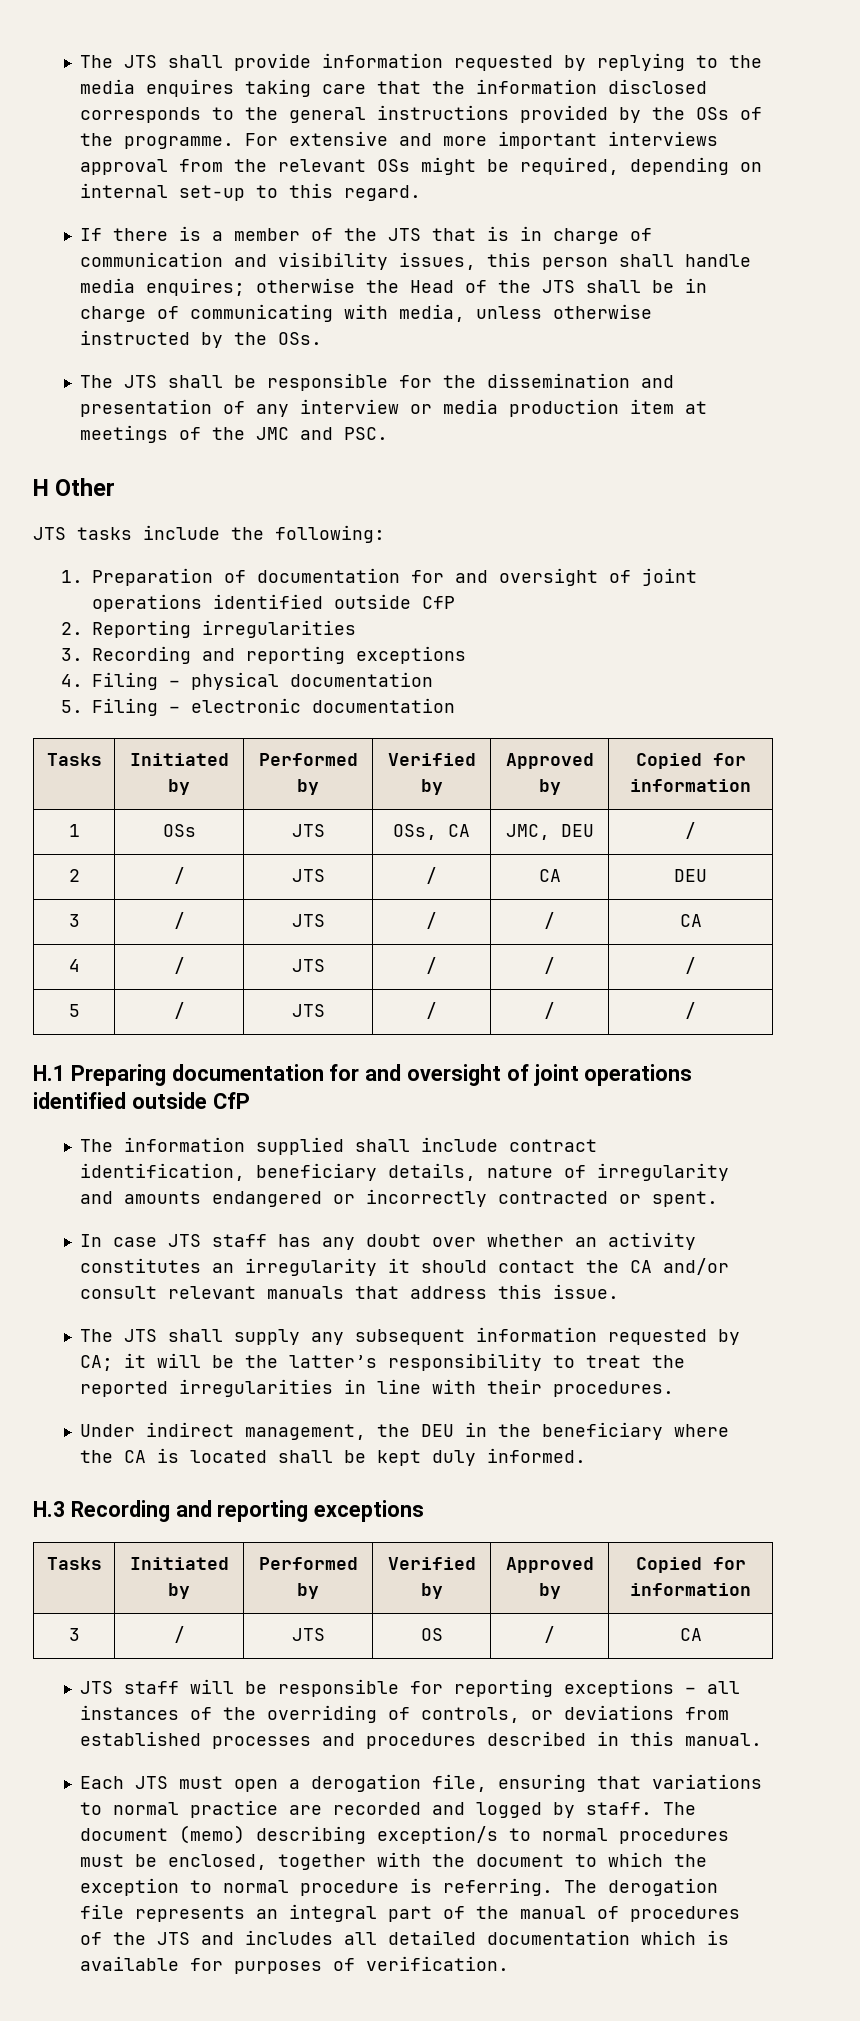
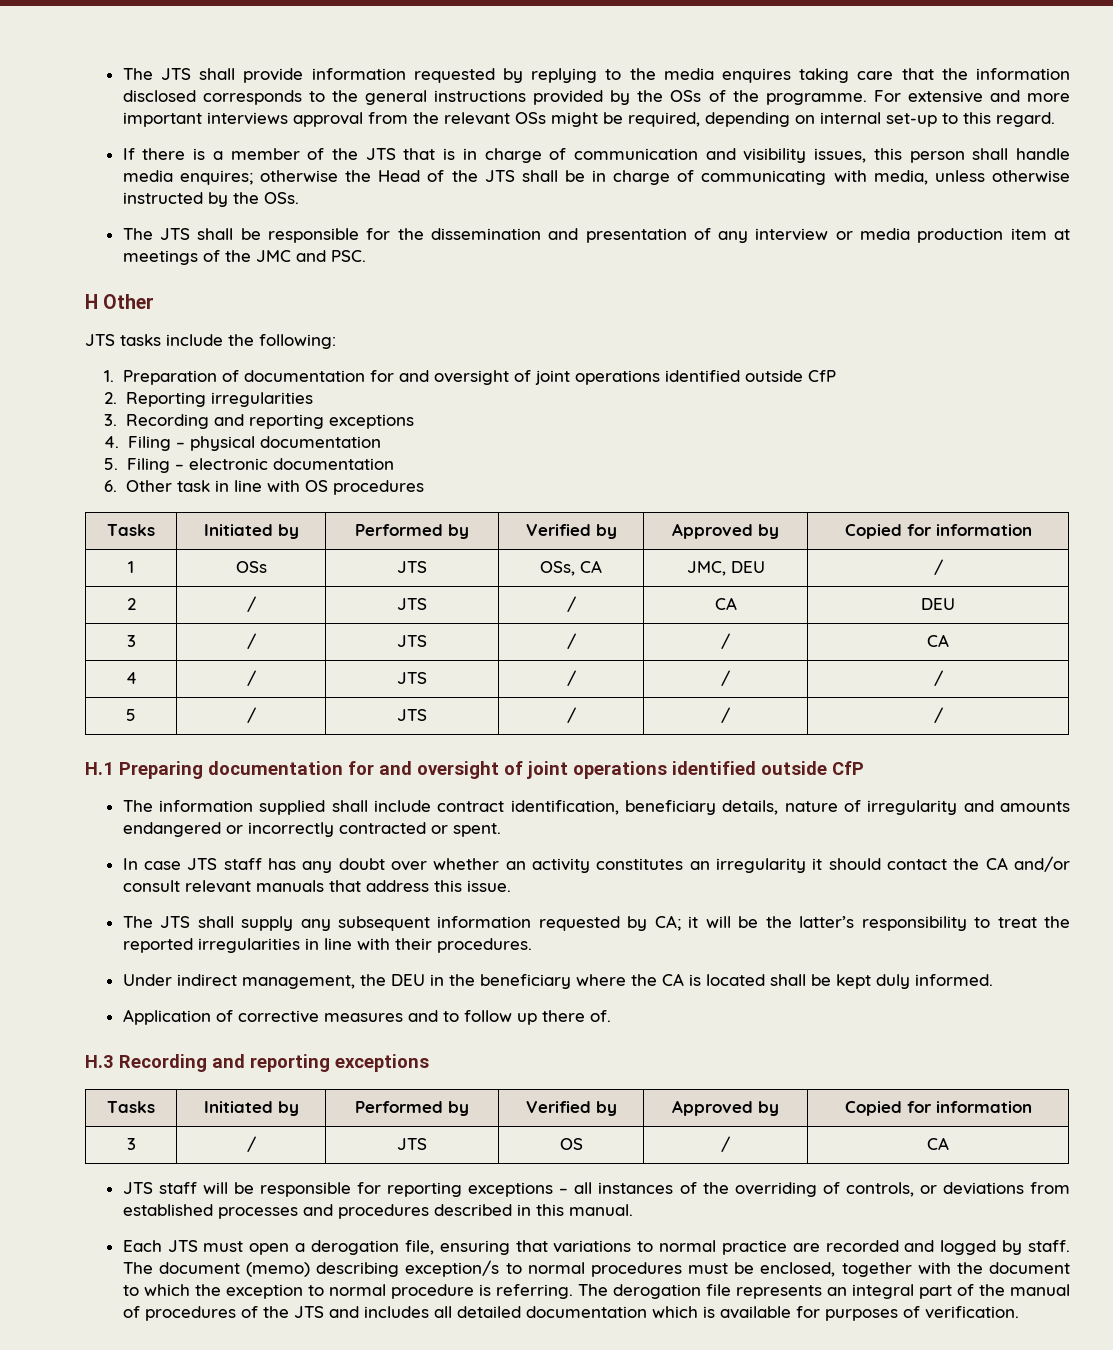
(455, 705) none -> [104,480,424,495] // 6. Other task in line with OS procedures
(587, 1455) none -> [122,1009,611,1025] // Application of corrective measures and to follow up there of.

